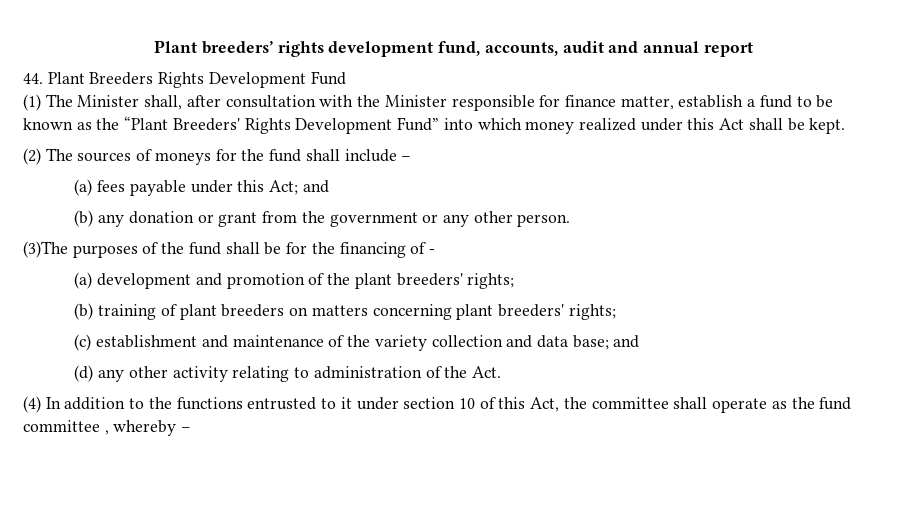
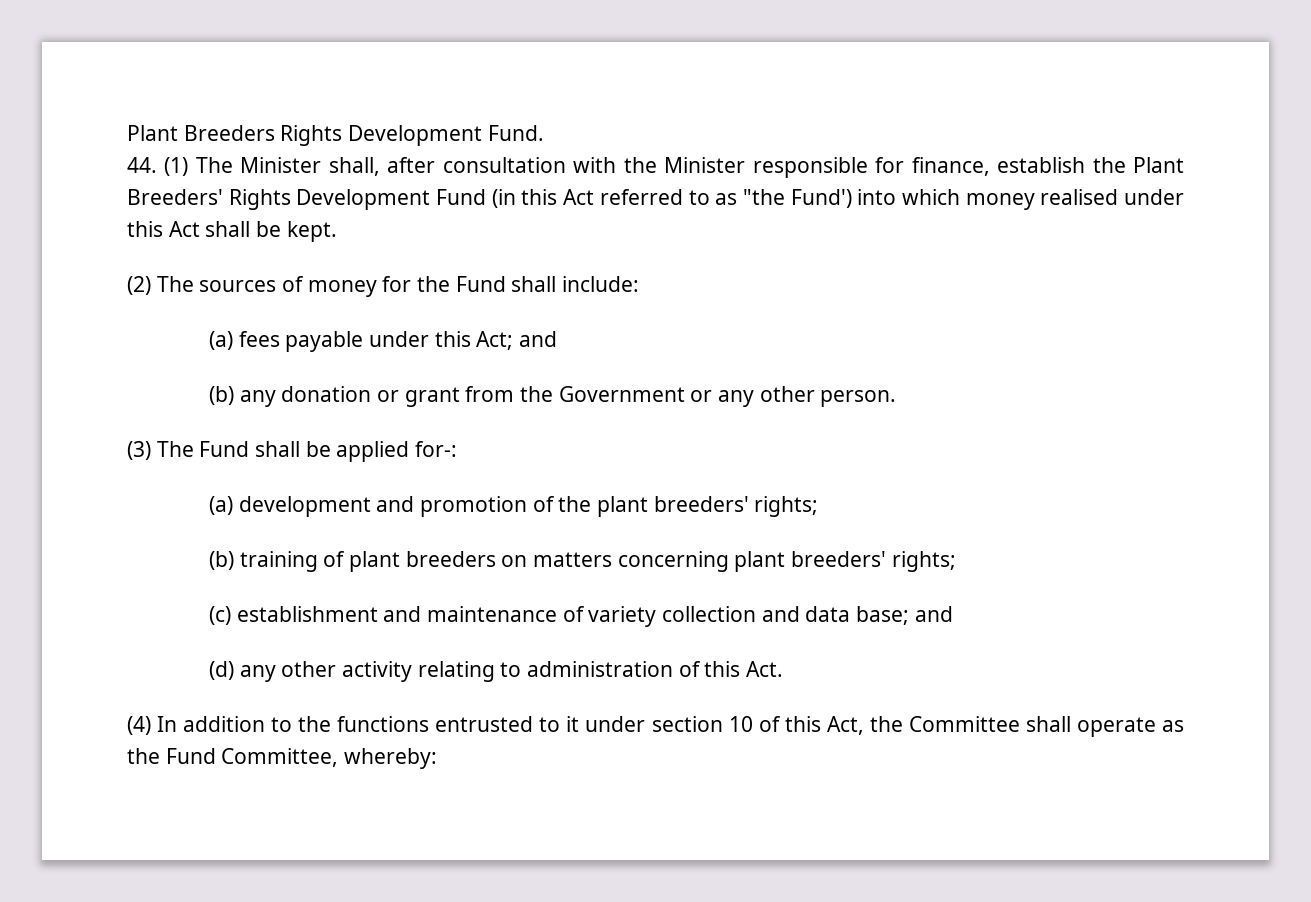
[154,40,753,57] [23,72,85,84] Plant breeders’ rights development fund, accounts, audit and annual report // 44. Plant -> [127,125,178,141] Plant
[310,71,346,85] Fund // -> [487,125,544,141] [127,157,157,173] Fund. // 44.
[564,95,834,110] [23,116,440,134] finance matter, establish a fund to be known as the “Plant Breeders' Rights Development Fund” -> [911,157,1185,176] [127,189,852,210] finance, establish the Plant Breeders' Rights Development Fund (in this Act referred to as "the Fund')
[578,118,636,131] realized -> [1040,189,1119,205] realised
[154,149,412,165] moneys for the fund shall include – -> [307,276,640,297] money for the Fund shall include:
[329,212,418,227] government -> [558,386,685,402] Government
[23,241,435,258] (3)The purposes of the fund shall be for the financing of - -> [127,441,458,462] (3) The Fund shall be applied for-:
[347,335,371,347] the -> (585, 614) none
[444,366,468,378] the -> [704,661,741,677] this
[591,397,669,409] committee -> [908,716,1020,732] Committee
[819,397,852,410] [23,420,192,436] fund committee , whereby – -> [165,748,438,769] Fund Committee, whereby:

